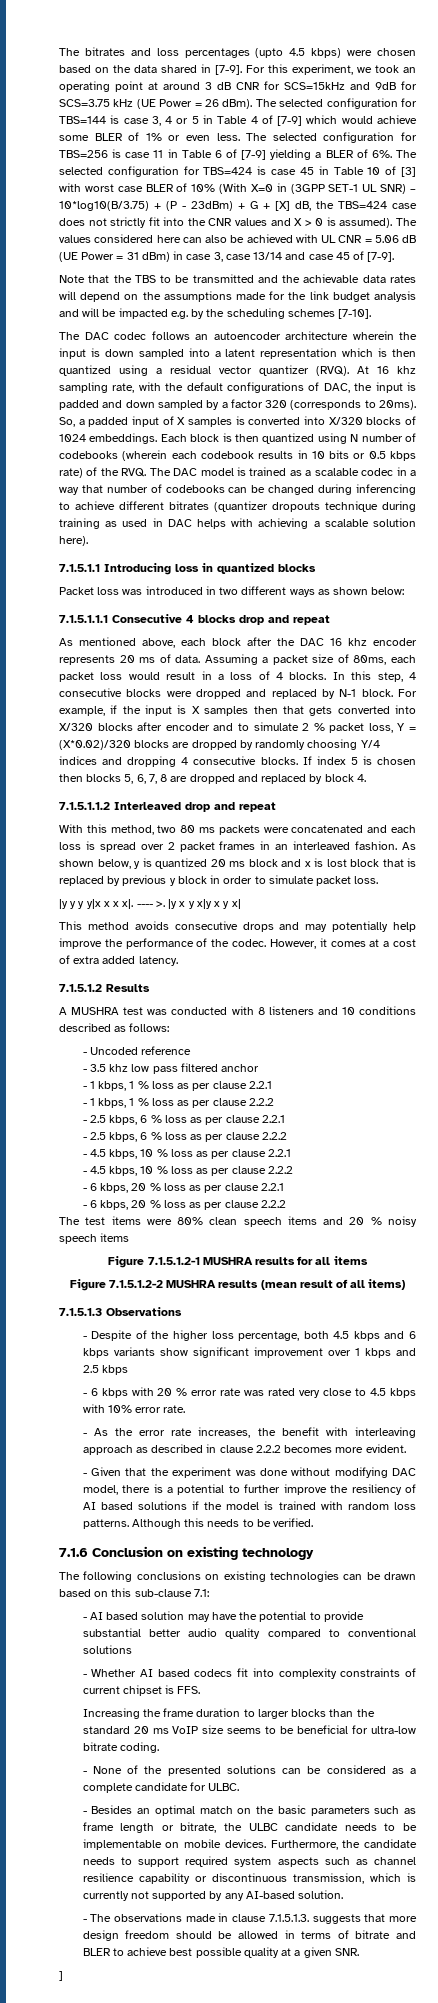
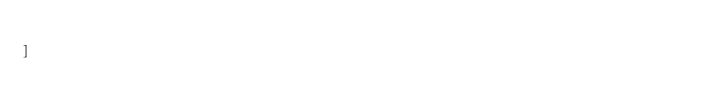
[59,47,416,58] [59,64,416,75] [59,81,417,92] [59,98,417,109] [59,115,417,126] [59,132,417,143] [59,149,418,160] [59,166,416,177] [59,183,416,194] [59,201,417,211] [59,217,417,228] [59,234,416,243] [59,251,395,262] [59,274,416,283] [59,291,416,302] [59,308,372,319] [59,331,417,340] [59,348,416,359] [59,365,416,376] [59,382,416,393] [59,399,416,410] [59,416,417,427] [59,433,416,444] [59,450,417,461] [59,467,416,478] [59,484,416,495] [59,501,416,512] [59,518,416,529] [59,536,88,546] [59,563,316,575] [59,586,405,597] [59,614,330,625] [59,637,417,648] [59,654,416,665] [59,671,416,682] [59,688,417,699] [59,705,417,716] [59,722,416,733] [59,739,380,750] [59,756,417,767] [59,774,366,784] [59,802,276,812] [59,824,416,835] [59,841,416,852] [59,858,416,869] [59,875,379,886] [59,899,241,909] [59,921,416,932] [59,938,416,949] [59,955,178,966] [59,984,150,992] [59,1006,416,1015] [59,1023,170,1032] [82,1046,192,1055] [82,1063,260,1074] [82,1081,272,1091] [82,1098,274,1108] [82,1115,285,1125] [82,1132,287,1142] [82,1149,291,1159] [82,1166,293,1176] [82,1183,284,1193] [82,1200,286,1210] [59,1216,417,1227] [59,1233,130,1244] [108,1256,368,1268] [69,1279,406,1291] [59,1307,182,1316] [82,1330,417,1341] [82,1347,416,1358] [82,1365,128,1375] [82,1387,416,1398] [82,1404,186,1413] [82,1427,416,1438] [82,1444,406,1455] [82,1467,416,1478] [82,1484,416,1495] [82,1501,416,1510] [82,1518,314,1529] [59,1546,314,1560] [59,1571,416,1582] [59,1588,209,1597] [82,1611,364,1622] [82,1628,416,1639] [82,1645,132,1654] [82,1668,416,1679] [82,1685,201,1696] [82,1708,375,1719] [82,1725,416,1734] [82,1742,159,1753] [82,1765,417,1776] [82,1782,240,1793] [82,1805,417,1816] [82,1822,417,1833] [82,1839,417,1850] [82,1856,416,1867] [82,1873,416,1884] [82,1890,344,1901] [82,1913,417,1924] [82,1930,416,1941] [82,1947,359,1958] The bitrates and loss percentages (upto 4.5 kbps) were chosen based on the data shared in [7-9]. For this experiment, we took an operating point at around 3 dB CNR for SCS=15kHz and 9dB for SCS=3.75 kHz (UE Power = 26 dBm). The selected configuration for TBS=144 is case 3, 4 or 5 in Table 4 of [7-9] which would achieve some BLER of 1% or even less. The selected configuration for TBS=256 is case 11 in Table 6 of [7-9] yielding a BLER of 6%. The selected configuration for TBS=424 is case 45 in Table 10 of [3] with worst case BLER of 10% (With X=0 in (3GPP SET-1 UL SNR) – 10*log10(B/3.75) + (P - 23dBm) + G + [X] dB, the TBS=424 case does not strictly fit into the CNR values and X > 0 is assumed). The values considered here can also be achieved with UL CNR = 5.06 dB (UE Power = 31 dBm) in case 3, case 13/14 and case 45 of [7-9]. // Note that the TBS to be transmitted and the achievable data rates will depend on the assumptions made for the link budget analysis and will be impacted e.g. by the scheduling schemes [7-10]. // The DAC codec follows an autoencoder architecture wherein the input is down sampled into a latent representation which is then quantized using a residual vector quantizer (RVQ). At 16 khz sampling rate, with the default configurations of DAC, the input is padded and down sampled by a factor 320 (corresponds to 20ms). So, a padded input of X samples is converted into X/320 blocks of 1024 embeddings. Each block is then quantized using N number of codebooks (wherein each codebook results in 10 bits or 0.5 kbps rate) of the RVQ. The DAC model is trained as a scalable codec in a way that number of codebooks can be changed during inferencing to achieve different bitrates (quantizer dropouts technique during training as used in DAC helps with achieving a scalable solution here). // 7.1.5.1.1 Introducing loss in quantized blocks // Packet loss was introduced in two different ways as shown below: // 7.1.5.1.1.1 Consecutive 4 blocks drop and repeat // As mentioned above, each block after the DAC 16 khz encoder represents 20 ms of data. Assuming a packet size of 80ms, each packet loss would result in a loss of 4 blocks. In this step, 4 consecutive blocks were dropped and replaced by N-1 block. For example, if the input is X samples then that gets converted into X/320 blocks after encoder and to simulate 2 % packet loss, Y = (X*0.02)/320 blocks are dropped by randomly choosing Y/4 indices and dropping 4 consecutive blocks. If index 5 is chosen then blocks 5, 6, 7, 8 are dropped and replaced by block 4. // 7.1.5.1.1.2 Interleaved drop and repeat // With this method, two 80 ms packets were concatenated and each loss is spread over 2 packet frames in an interleaved fashion. As shown below, y is quantized 20 ms block and x is lost block that is replaced by previous y block in order to simulate packet loss. // |y y y y|x x x x|. ---- >. |y x y x|y x y x| // This method avoids consecutive drops and may potentially help improve the performance of the codec. However, it comes at a cost of extra added latency. // 7.1.5.1.2 Results // A MUSHRA test was conducted with 8 listeners and 10 conditions described as follows: // - Uncoded reference // - 3.5 khz low pass filtered anchor // - 1 kbps, 1 % loss as per clause 2.2.1 // - 1 kbps, 1 % loss as per clause 2.2.2 // - 2.5 kbps, 6 % loss as per clause 2.2.1 // - 2.5 kbps, 6 % loss as per clause 2.2.2 // - 4.5 kbps, 10 % loss as per clause 2.2.1 // - 4.5 kbps, 10 % loss as per clause 2.2.2 // - 6 kbps, 20 % loss as per clause 2.2.1 // - 6 kbps, 20 % loss as per clause 2.2.2 // The test items were 80% clean speech items and 20 % noisy speech items // Figure 7.1.5.1.2-1 MUSHRA results for all items // Figure 7.1.5.1.2-2 MUSHRA results (mean result of all items) // 7.1.5.1.3 Observations // - Despite of the higher loss percentage, both 4.5 kbps and 6 kbps variants show significant improvement over 1 kbps and 2.5 kbps // - 6 kbps with 20 % error rate was rated very close to 4.5 kbps with 10% error rate. // - As the error rate increases, the benefit with interleaving approach as described in clause 2.2.2 becomes more evident. // - Given that the experiment was done without modifying DAC model, there is a potential to further improve the resiliency of AI based solutions if the model is trained with random loss patterns. Although this needs to be verified. // 7.1.6 Conclusion on existing technology // The following conclusions on existing technologies can be drawn based on this sub-clause 7.1: // - AI based solution may have the potential to provide substantial better audio quality compared to conventional solutions // - Whether AI based codecs fit into complexity constraints of current chipset is FFS. // Increasing the frame duration to larger blocks than the standard 20 ms VoIP size seems to be beneficial for ultra-low bitrate coding. // - None of the presented solutions can be considered as a complete candidate for ULBC. // - Besides an optimal match on the basic parameters such as frame length or bitrate, the ULBC candidate needs to be implementable on mobile devices. Furthermore, the candidate needs to support required system aspects such as channel resilience capability or discontinuous transmission, which is currently not supported by any AI-based solution. // - The observations made in clause 7.1.5.1.3. suggests that more design freedom should be allowed in terms of bitrate and BLER to achieve best possible quality at a given SNR. // -> (23, 51) none

